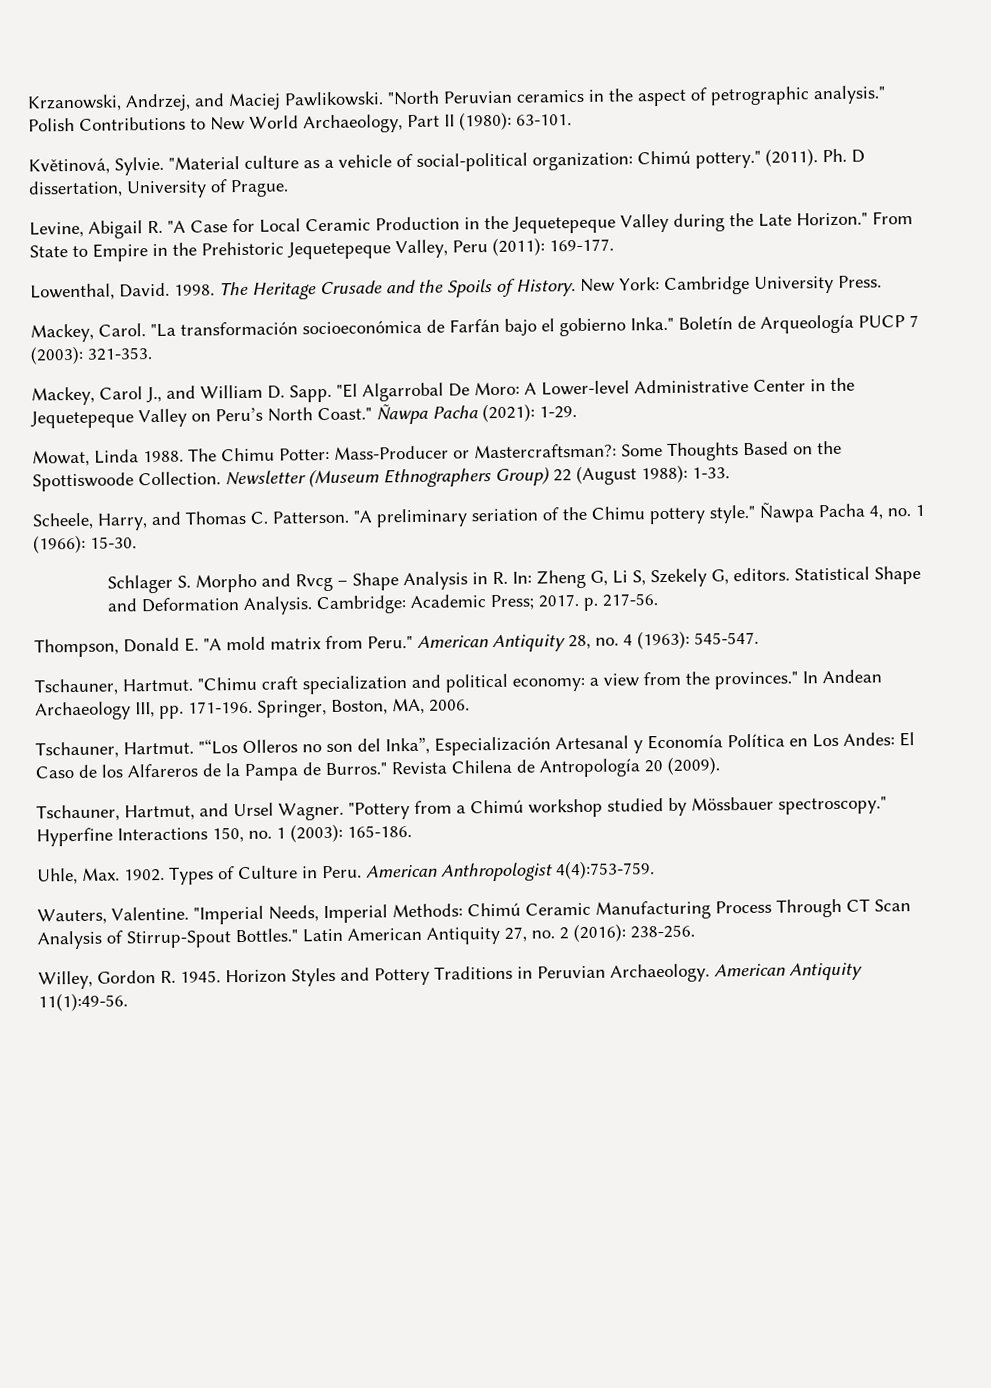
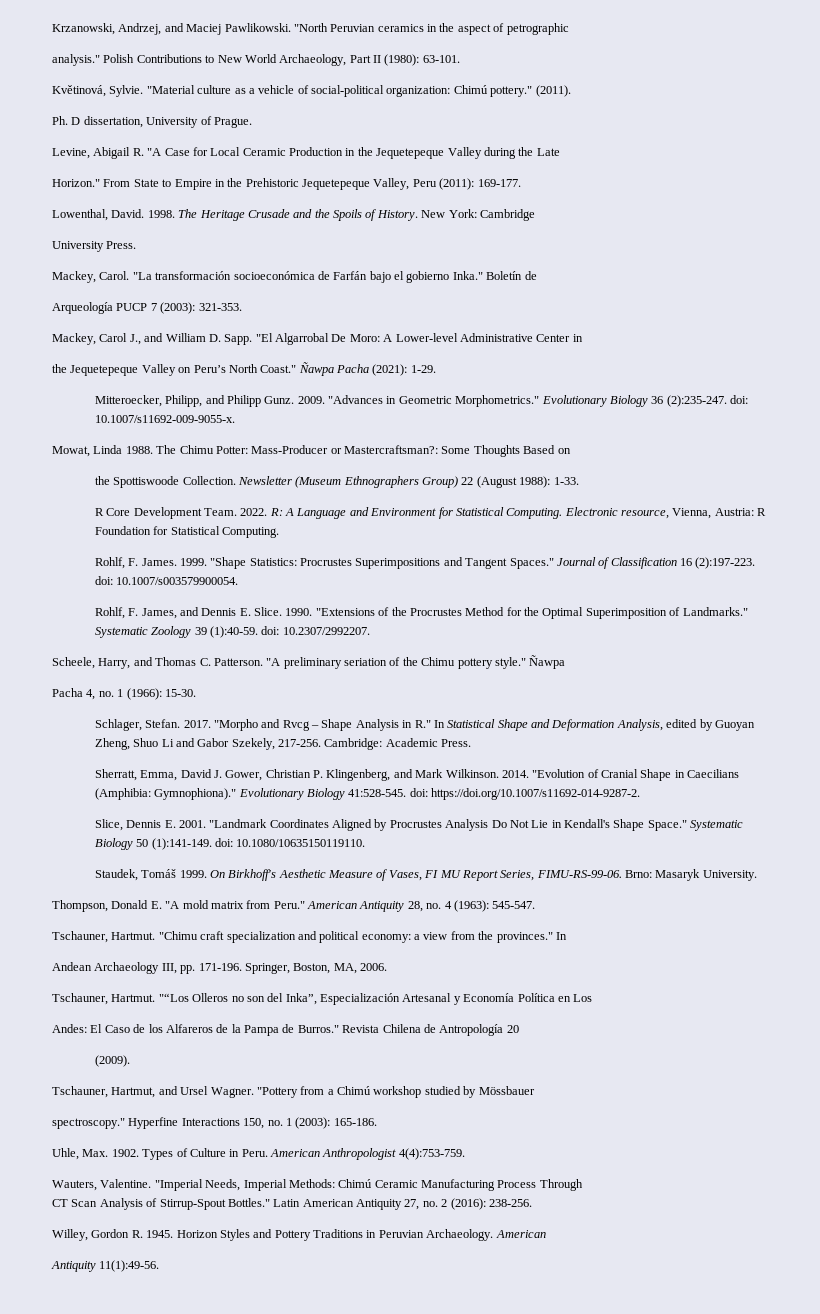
(810, 96) none -> (569, 29) //
(818, 157) none -> (571, 91) //
(792, 220) none -> (560, 152) //
(750, 285) none -> (535, 215) //
(756, 322) none -> (537, 275) //
(826, 385) none -> (583, 338) //
(577, 412) none -> [94,395,749,407] [94,415,235,423] // Mitteroecker, Philipp, and Philipp Gunz. 2009. "Advances in Geometric Morphometrics." Evolutionary Biology 36 (2):235-247. doi: 10.1007/s11692-009-9055-x.
(813, 450) none -> (571, 451) //
(730, 473) none -> [94,507,767,519] [94,526,279,538] [94,557,756,569] [94,576,239,585] [94,607,748,619] [94,626,370,638] // R Core Development Team. 2022. R: A Language and Environment for Statistical Computing. Electronic resource, Vienna, Austria: R Foundation for Statistical Computing. // Rohlf, F. James. 1999. "Shape Statistics: Procrustes Superimpositions and Tangent Spaces." Journal of Classification 16 (2):197-223. doi: 10.1007/s003579900054. // Rohlf, F. James, and Dennis E. Slice. 1990. "Extensions of the Procrustes Method for the Optimal Superimposition of Landmarks." Systematic Zoology 39 (1):40-59. doi: 10.2307/2992207.
(814, 512) none -> (566, 662) //
[106,573,257,594] Schlager S. Morpho -> [94,719,258,731] Schlager, Stefan. 2017. "Morpho
[491,565,921,589] [106,593,658,615] R. In: Zheng G, Li S, Szekely G, editors. Statistical Shape and Deformation Analysis. Cambridge: Academic Press; 2017. p. 217-56. -> [414,719,755,731] [94,738,472,750] [94,769,740,781] [94,788,641,800] [94,819,744,831] [94,838,366,850] [94,869,757,881] R." In Statistical Shape and Deformation Analysis, edited by Guoyan Zheng, Shuo Li and Gabor Szekely, 217-256. Cambridge: Academic Press. // Sherratt, Emma, David J. Gower, Christian P. Klingenberg, and Mark Wilkinson. 2014. "Evolution of Cranial Shape in Caecilians (Amphibia: Gymnophiona)." Evolutionary Biology 41:528-545. doi: https://doi.org/10.1007/s11692-014-9287-2. // Slice, Dennis E. 2001. "Landmark Coordinates Aligned by Procrustes Analysis Do Not Lie in Kendall's Shape Space." Systematic Biology 50 (1):141-149. doi: 10.1080/10635150119110. // Staudek, Tomáš 1999. On Birkhoff's Aesthetic Measure of Vases, FI MU Report Series, FIMU-RS-99-06. Brno: Masaryk University.
(818, 677) none -> (567, 936) //
(839, 740) none -> (593, 998) //
(663, 766) none -> (519, 1029) //
(774, 803) none -> (535, 1090) //
(842, 908) none -> (583, 1185) //
(786, 970) none -> (546, 1234) //

